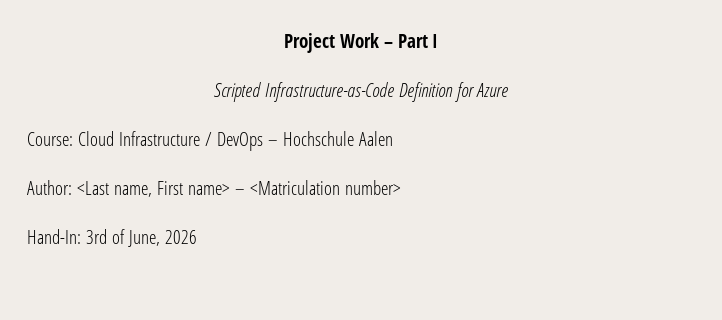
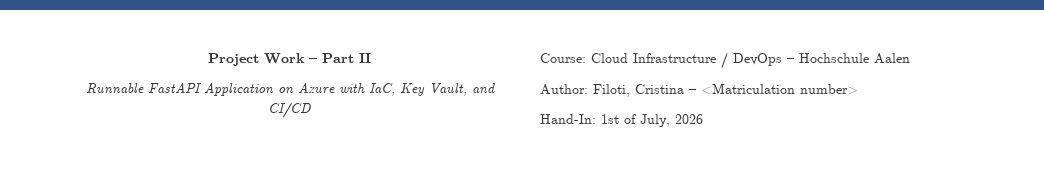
[432,34,439,48] [213,82,509,102] I // Scripted Infrastructure-as-Code Definition for Azure -> [359,53,371,63] [85,83,495,96] [268,102,311,118] II // Runnable FastAPI Application on Azure with IaC, Key Vault, and CI/CD
[76,181,230,197] <Last name, First name> -> [593,84,684,97] Filoti, Cristina
[85,229,160,247] 3rd of June, -> [601,114,670,127] 1st of July,

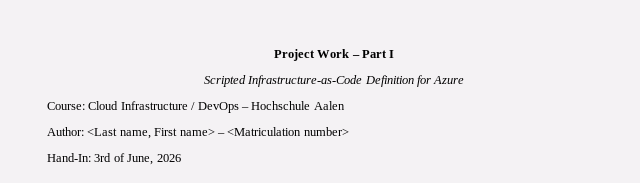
[359,53,371,63] [85,83,495,96] [268,102,311,118] II // Runnable FastAPI Application on Azure with IaC, Key Vault, and CI/CD -> [389,50,395,58] [203,75,465,87] I // Scripted Infrastructure-as-Code Definition for Azure
[593,84,684,97] Filoti, Cristina -> [87,128,215,139] <Last name, First name>
[601,114,670,127] 1st of July, -> [94,153,154,165] 3rd of June,

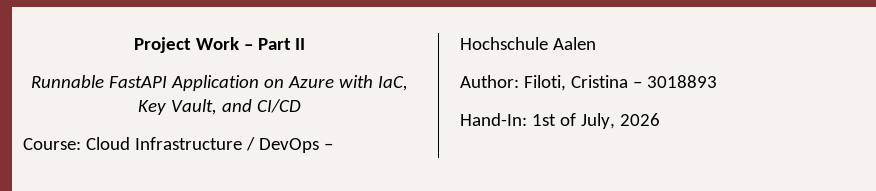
[389,50,395,58] [203,75,465,87] I // Scripted Infrastructure-as-Code Definition for Azure -> [295,38,306,50] [31,75,408,91] [138,99,301,115] II // Runnable FastAPI Application on Azure with IaC, Key Vault, and CI/CD
[87,127,349,139] [47,153,154,165] <Last name, First name> – <Matriculation number> // Hand-In: 3rd of June, -> [523,75,717,91] [460,113,615,129] Filoti, Cristina – 3018893 // Hand-In: 1st of July,

